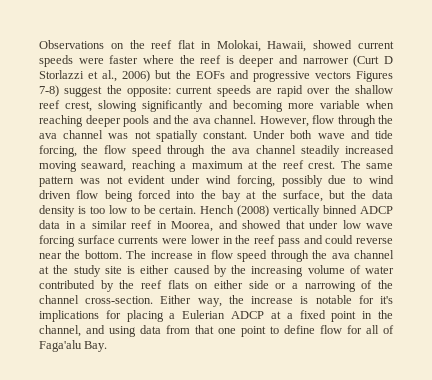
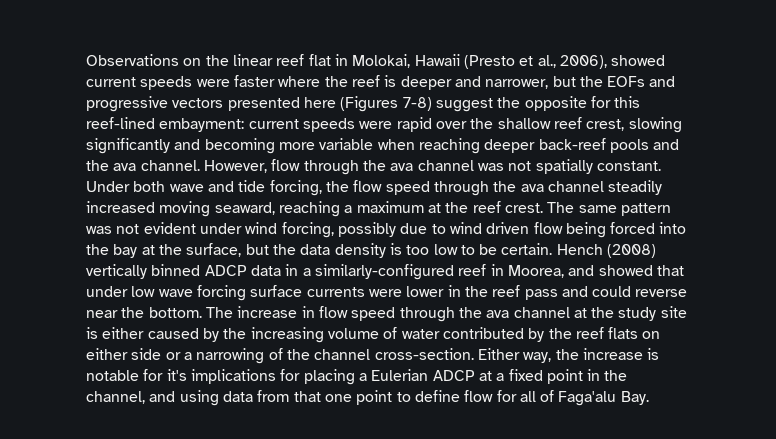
(145, 44) none -> [232,54,273,66] linear
[267,41,307,52] Hawaii, -> [414,54,607,69] Hawaii (Presto et al., 2006),
[302,55,393,67] [39,70,151,82] narrower (Curt D Storlazzi et al., 2006) -> [485,79,549,89] narrower,
[356,71,393,82] [39,85,272,97] Figures 7-8) suggest the opposite: current speeds are -> [227,96,641,112] [86,117,393,132] presented here (Figures 7-8) suggest the opposite for this reef-lined embayment: current speeds were
(121, 121) none -> [538,138,606,150] back-reef
[91,220,127,229] similar -> [314,264,454,280] similarly-configured

